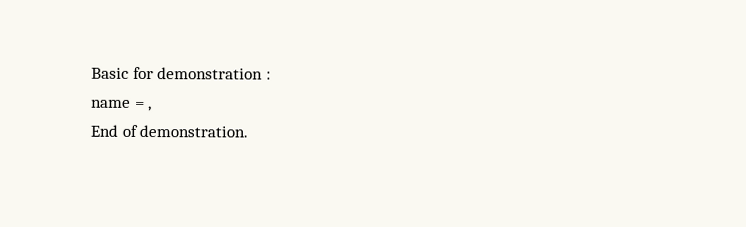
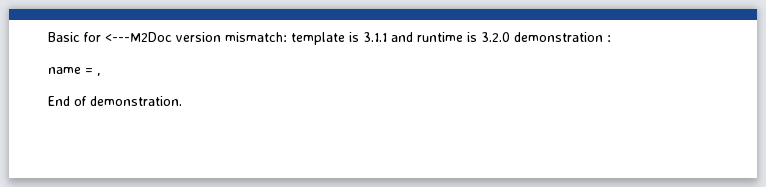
(154, 73) none -> [105,32,510,45] <---M2Doc version mismatch: template is 3.1.1 and runtime is 3.2.0

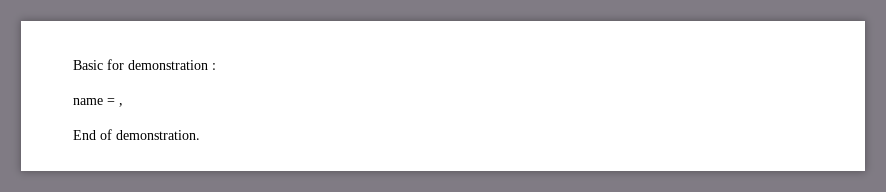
[105,32,510,45] <---M2Doc version mismatch: template is 3.1.1 and runtime is 3.2.0 -> (124, 64) none

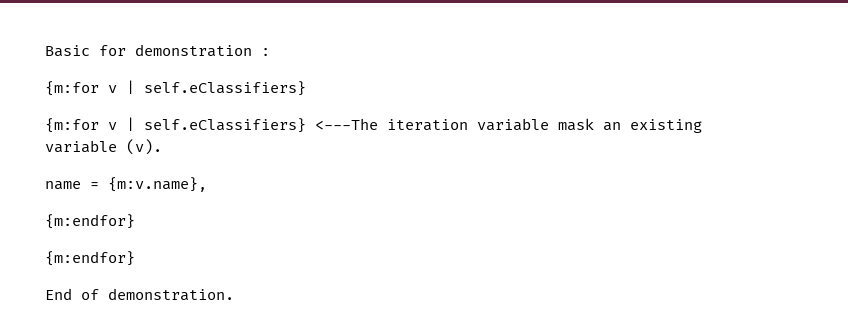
(216, 66) none -> [45,80,306,96] [45,117,702,133] [45,139,162,155] // {m:for v | self.eClassifiers} // {m:for v | self.eClassifiers} <---The iteration variable mask an existing variable (v).
[119,103,123,107] , -> [108,177,207,192] [45,214,135,229] [45,251,135,266] {m:v.name}, // {m:endfor} // {m:endfor}

